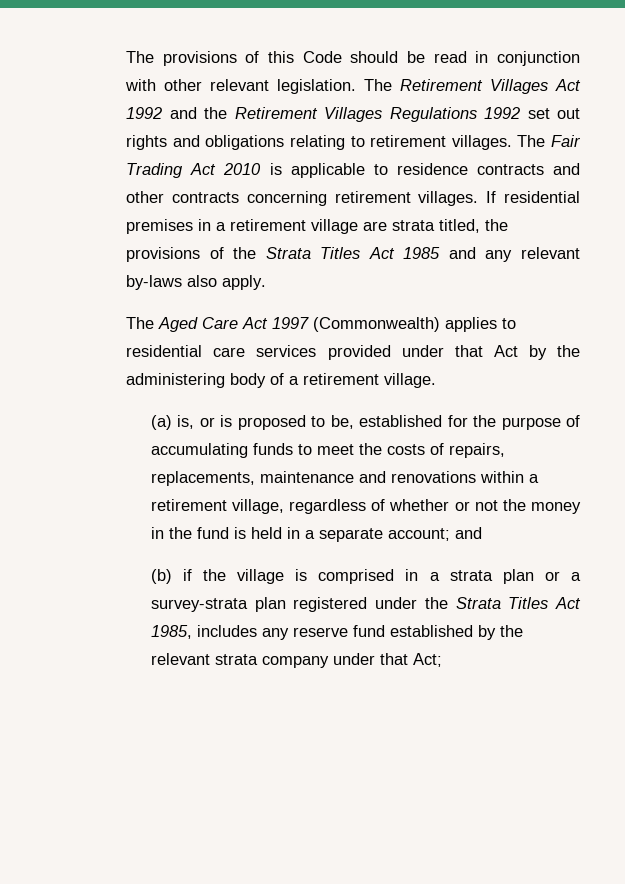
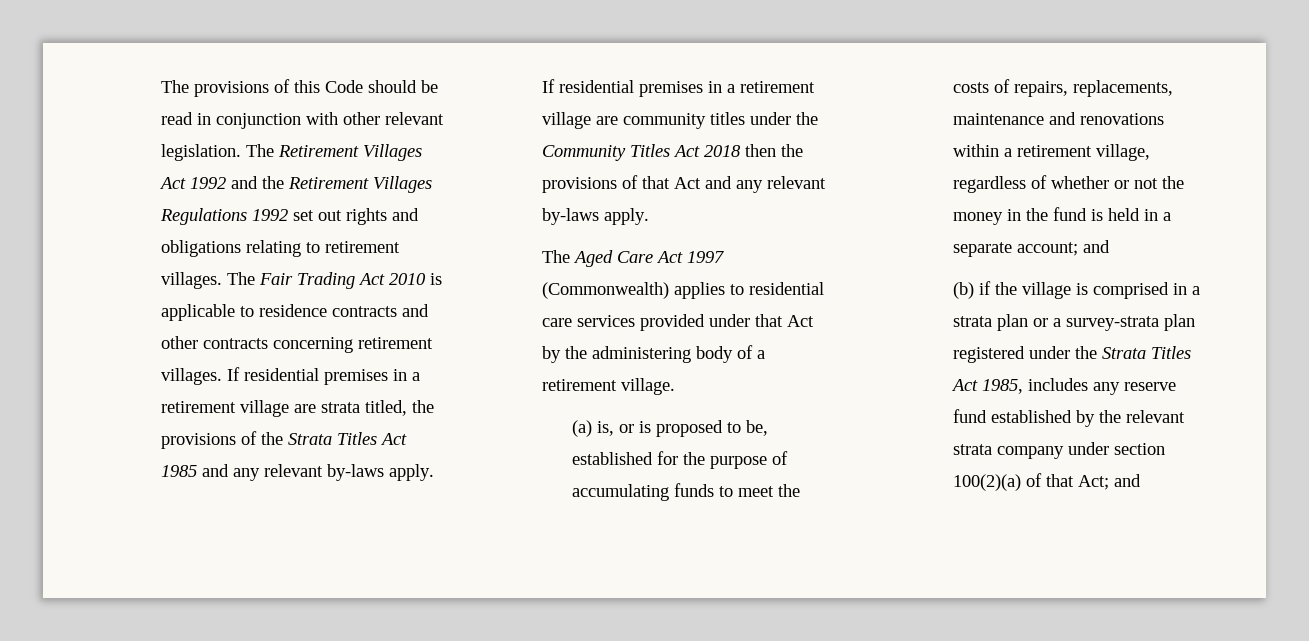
[187,275,218,287] also -> [388,464,434,481] [541,79,815,97] [541,112,818,129] [541,144,803,161] [541,175,826,193] [541,208,599,225] apply. If residential premises in a retirement village are community titles under the Community Titles Act 2018 then the provisions of that Act and any relevant by-laws
(375, 659) none -> [1113,443,1165,455] [952,473,1042,491] section 100(2)(a) of
(442, 660) none -> [1113,474,1141,487] and

